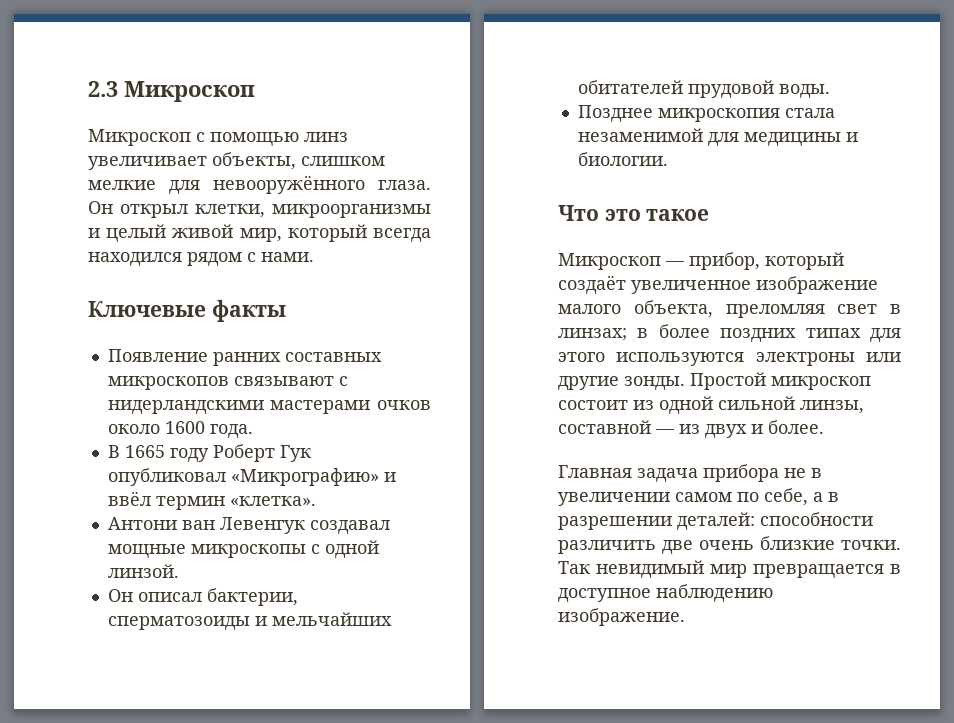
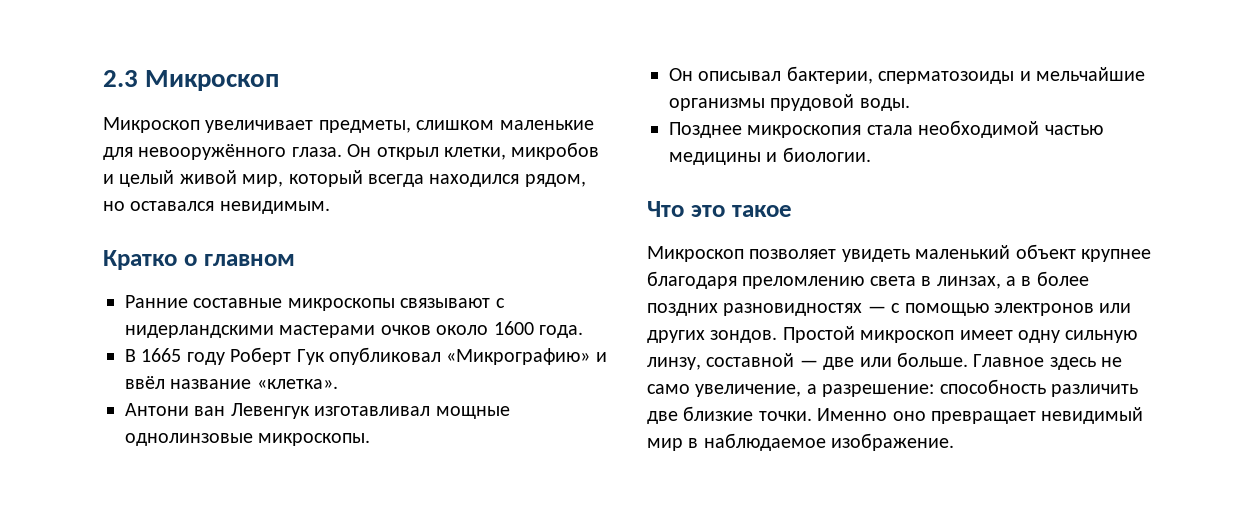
[196,132,348,147] [88,152,385,170] [88,180,156,190] с помощью линз увеличивает объекты, слишком мелкие -> [205,120,594,133] увеличивает предметы, слишком маленькие
[272,204,431,218] микроорганизмы -> [511,142,600,160] микробов
[187,252,314,267] [88,299,286,322] [107,349,382,366] [107,376,229,390] рядом с нами. // Ключевые факты // Появление ранних составных микроскопов -> [524,174,586,187] [103,201,330,214] [103,250,295,270] [125,295,395,311] рядом, но оставался невидимым. // Кратко о главном // Ранние составные микроскопы
[155,496,225,510] термин -> [170,379,252,389] название
[309,520,390,535] [107,540,379,559] [107,564,179,578] [107,589,202,602] создавал мощные микроскопы с одной линзой. // Он описал -> [314,406,510,419] [125,433,371,446] [669,68,782,81] изготавливал мощные однолинзовые микроскопы. // Он описывал
[271,612,392,626] [577,80,683,94] мельчайших обитателей -> [1036,67,1145,81] [669,98,765,111] мельчайшие организмы
[577,128,739,147] незаменимой для -> [918,120,1103,138] необходимой частью
[665,252,844,270] [558,275,878,295] [558,300,901,318] [558,324,901,343] [558,352,901,366] [558,372,871,391] [558,396,864,415] [558,420,824,439] [558,464,822,483] [558,488,839,506] [558,512,873,531] — прибор, который создаёт увеличенное изображение малого объекта, преломляя свет в линзах; в более поздних типах для этого используются электроны или другие зонды. Простой микроскоп состоит из одной сильной линзы, составной — из двух и более. // Главная задача прибора не в увеличении самом по себе, а в разрешении деталей: способности -> [749,244,1151,262] [647,271,1089,289] [647,303,1132,316] [647,326,1138,343] [647,352,1123,370] [647,379,1046,397] позволяет увидеть маленький объект крупнее благодаря преломлению света в линзах, а в более поздних разновидностях — с помощью электронов или других зондов. Простой микроскоп имеет одну сильную линзу, составной — две или больше. Главное здесь не само увеличение, а разрешение: способность
[699,540,754,550] очень -> (678, 417) none
[558,560,901,579] [558,584,773,603] Так невидимый мир превращается в доступное наблюдению -> [817,407,1144,424] [647,433,826,451] Именно оно превращает невидимый мир в наблюдаемое

